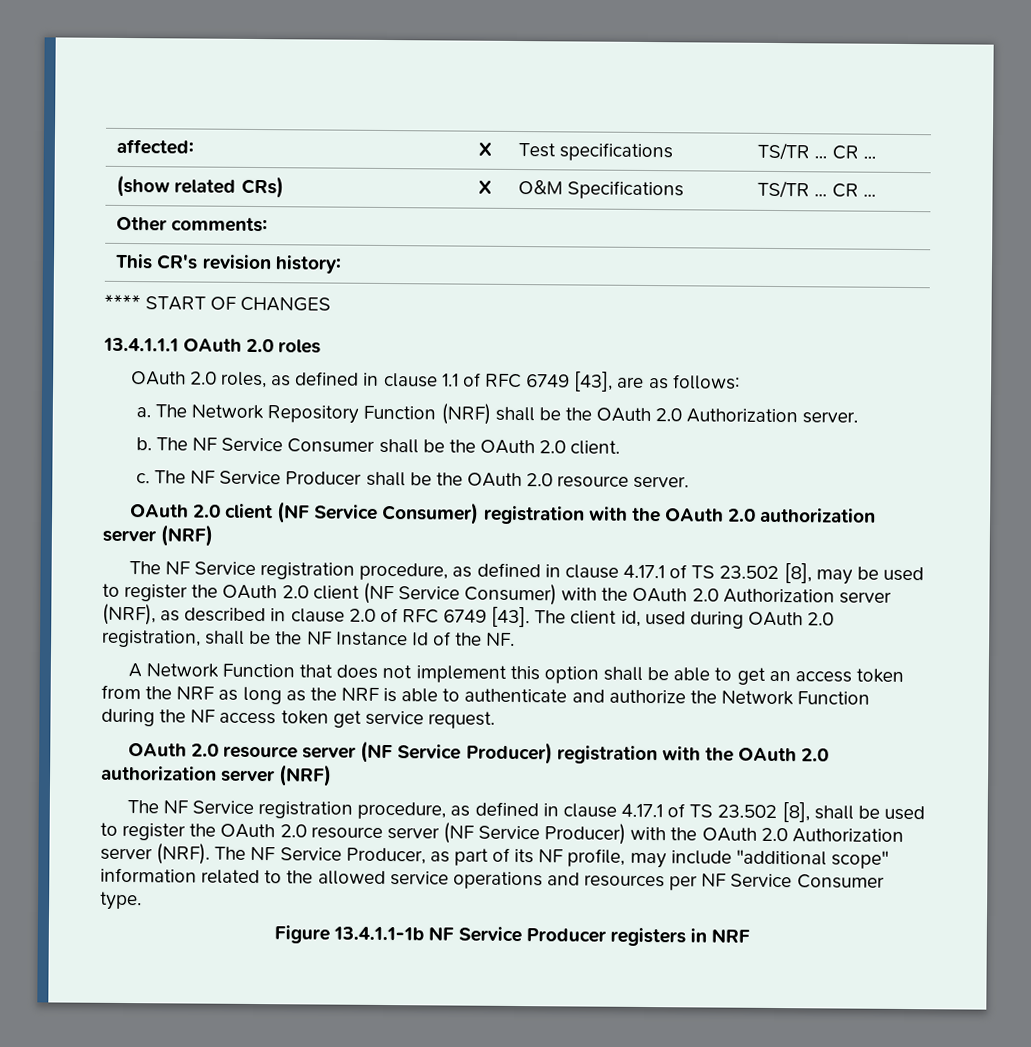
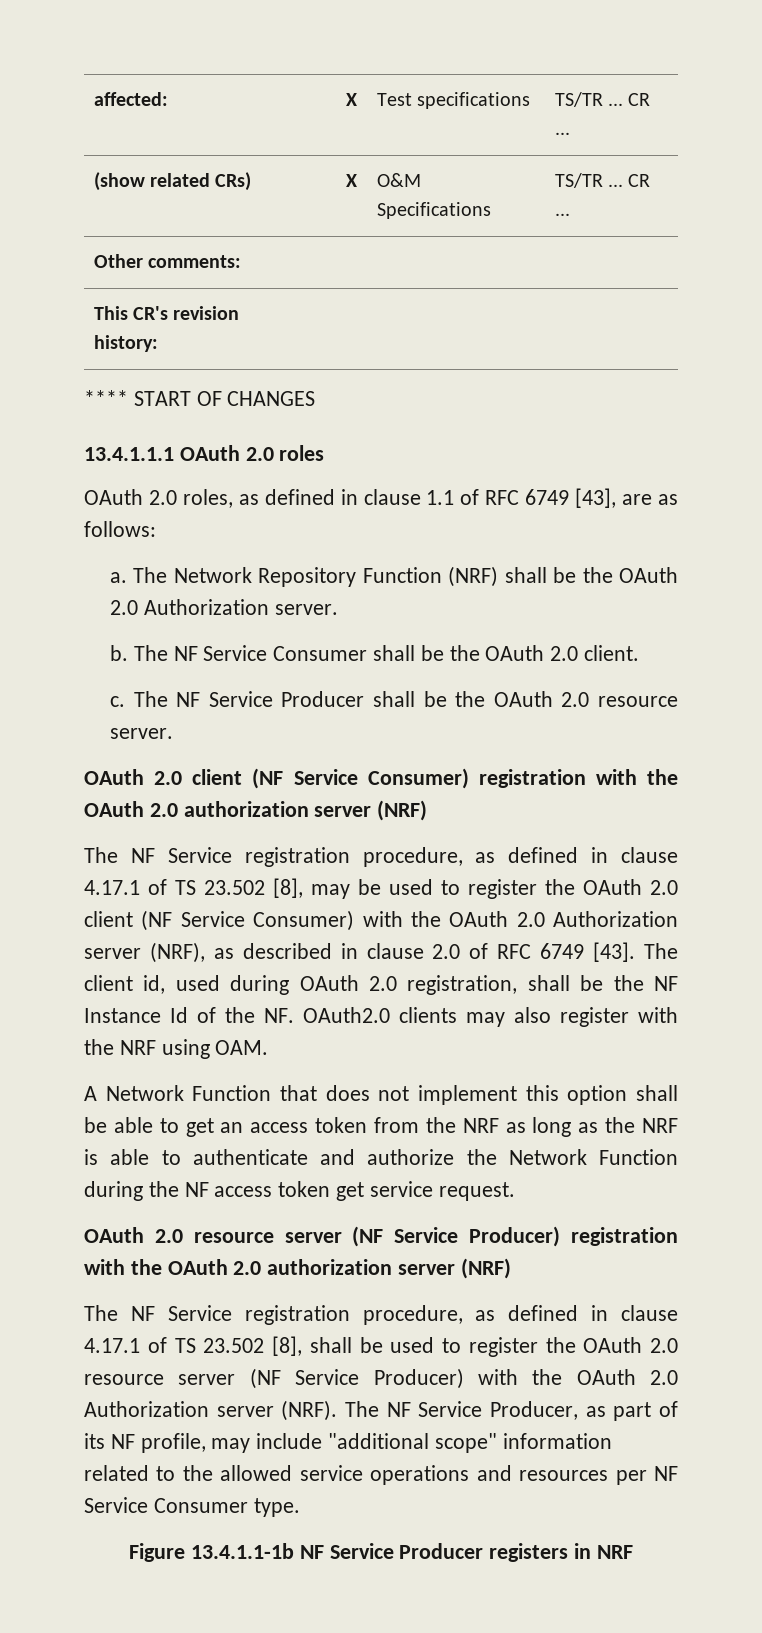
(516, 639) none -> [303,1007,678,1027] [84,1039,269,1059] OAuth2.0 clients may also register with the NRF using OAM.

